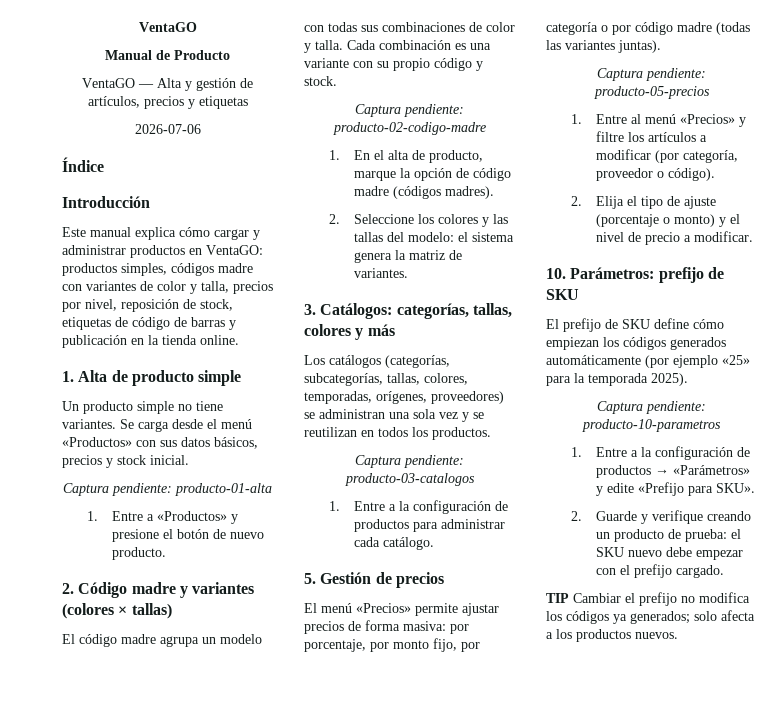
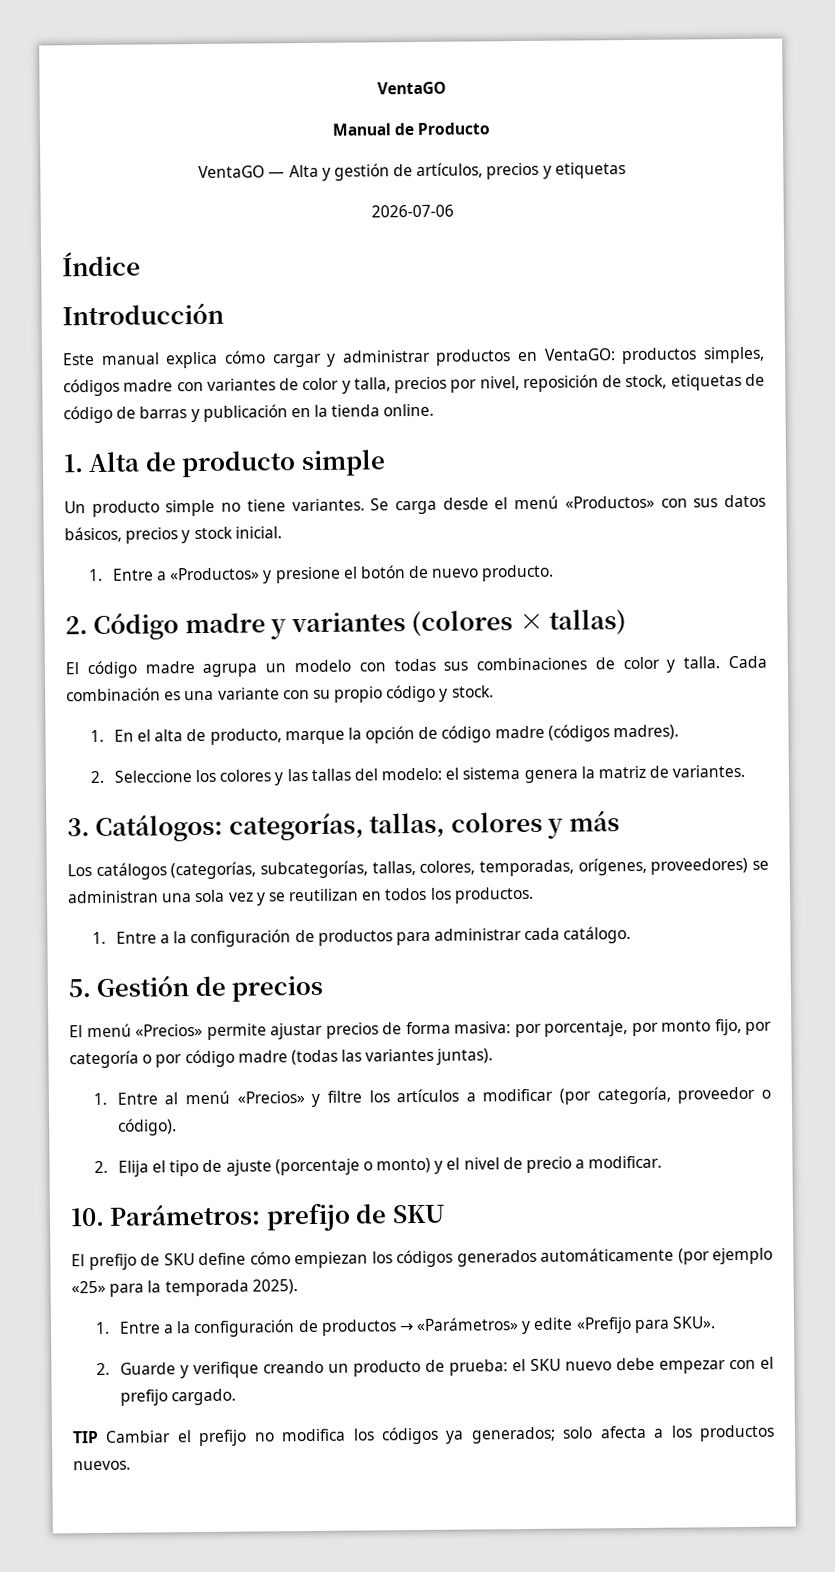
[63,483,272,496] // Captura pendiente: producto-01-alta -> (282, 532) none
[355,104,464,117] [332,122,486,135] // Captura pendiente: producto-02-codigo-madre -> (494, 691) none
[355,455,464,468] [344,473,475,486] // Captura pendiente: producto-03-catalogos -> (534, 895) none
[597,68,706,81] [593,86,710,99] // Captura pendiente: producto-05-precios -> (494, 1056) none
[597,401,706,414] [582,419,721,432] // Captura pendiente: producto-10-parametros -> (298, 1287) none

